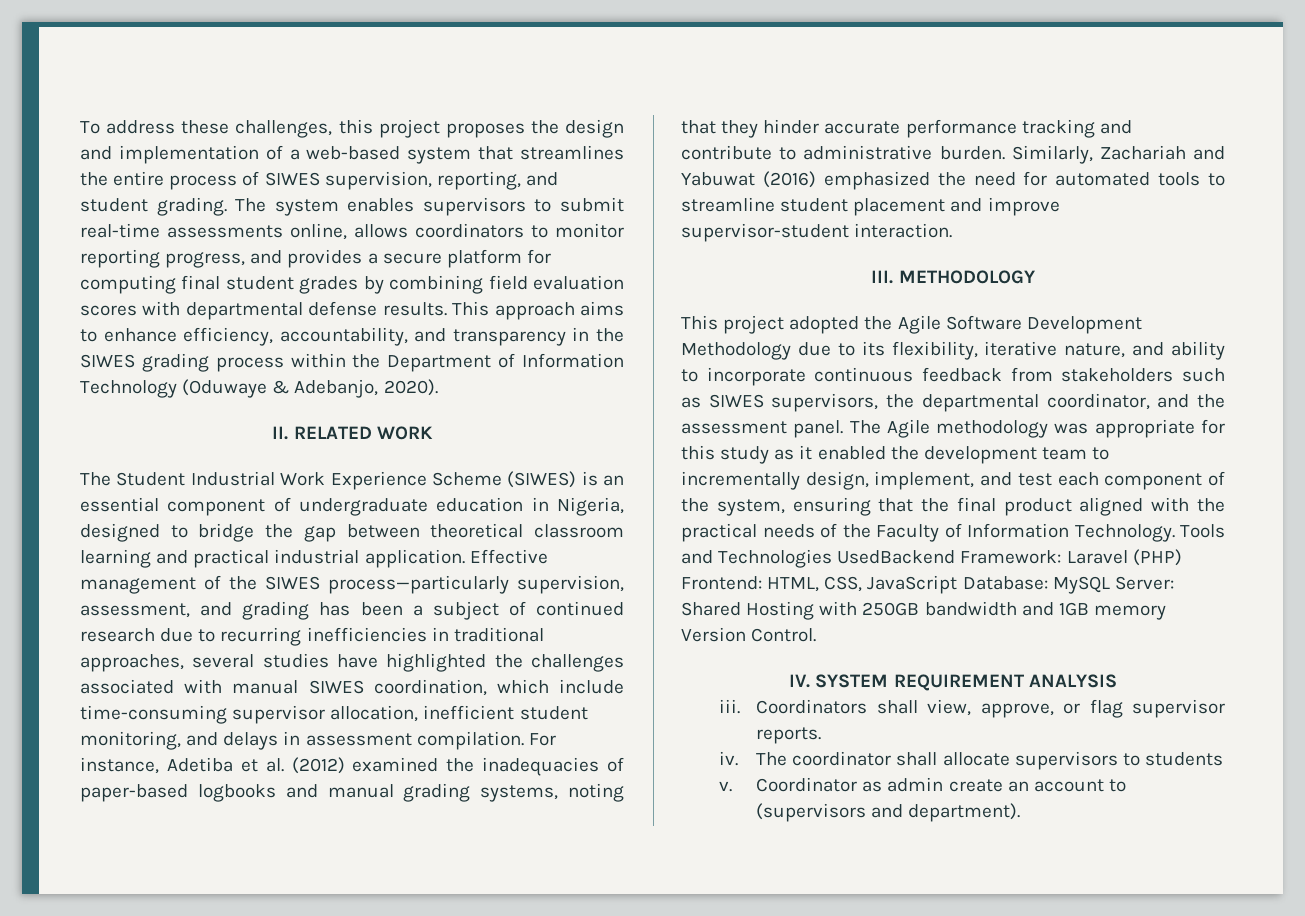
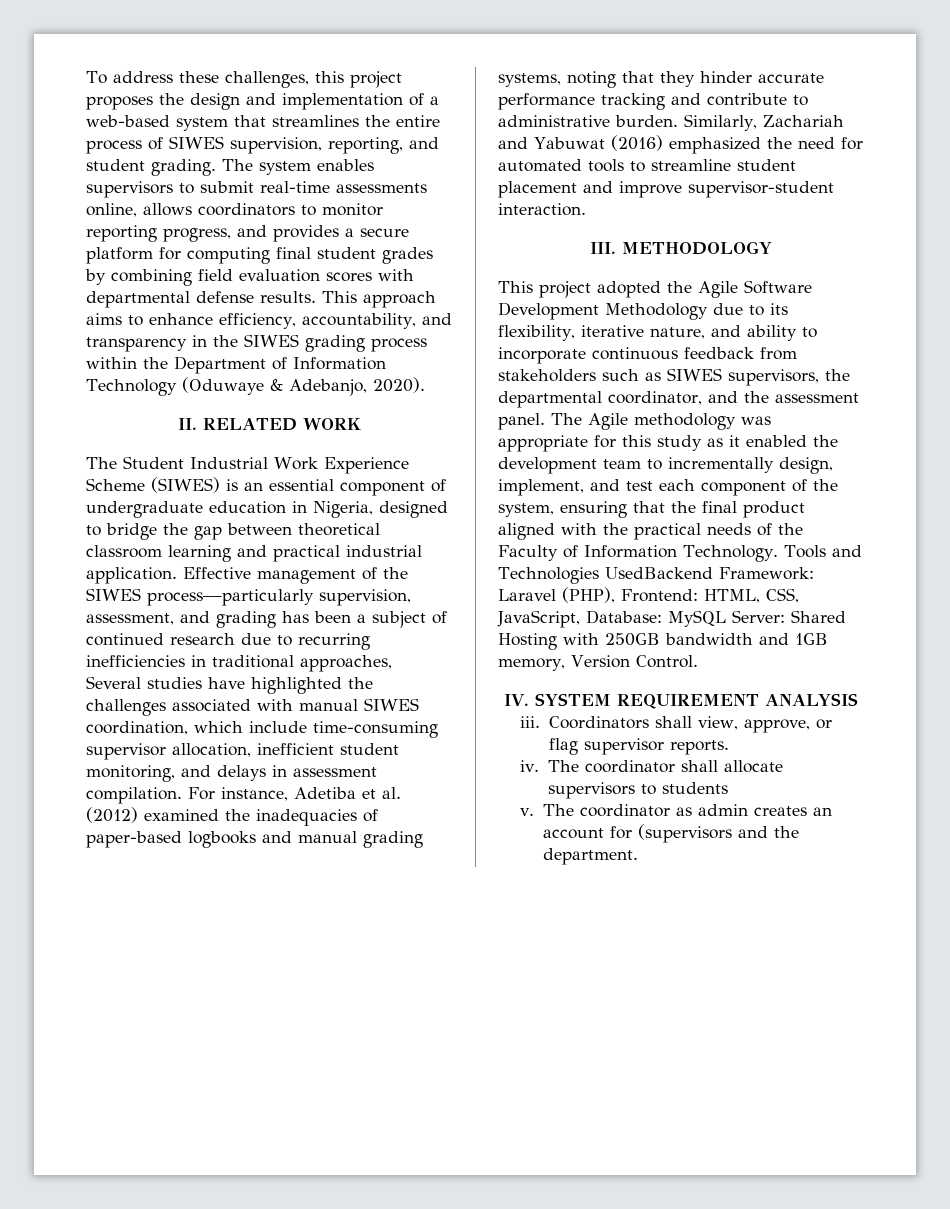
[192,654,255,668] several -> [86,676,141,689] Several
[1132,549,1182,566] (PHP) -> [562,587,615,603] (PHP),
[867,575,958,594] JavaScript -> [497,610,580,628] JavaScript,
[1093,605,1166,620] memory -> [498,658,565,671] memory,
[756,777,858,792] Coordinator -> [543,804,671,817] The coordinator
[948,779,1003,792] create -> [754,806,808,816] creates
[1108,779,1126,792] to -> [610,826,633,839] for
[908,803,1021,822] department). -> [774,826,800,838] [543,848,639,865] the department.

